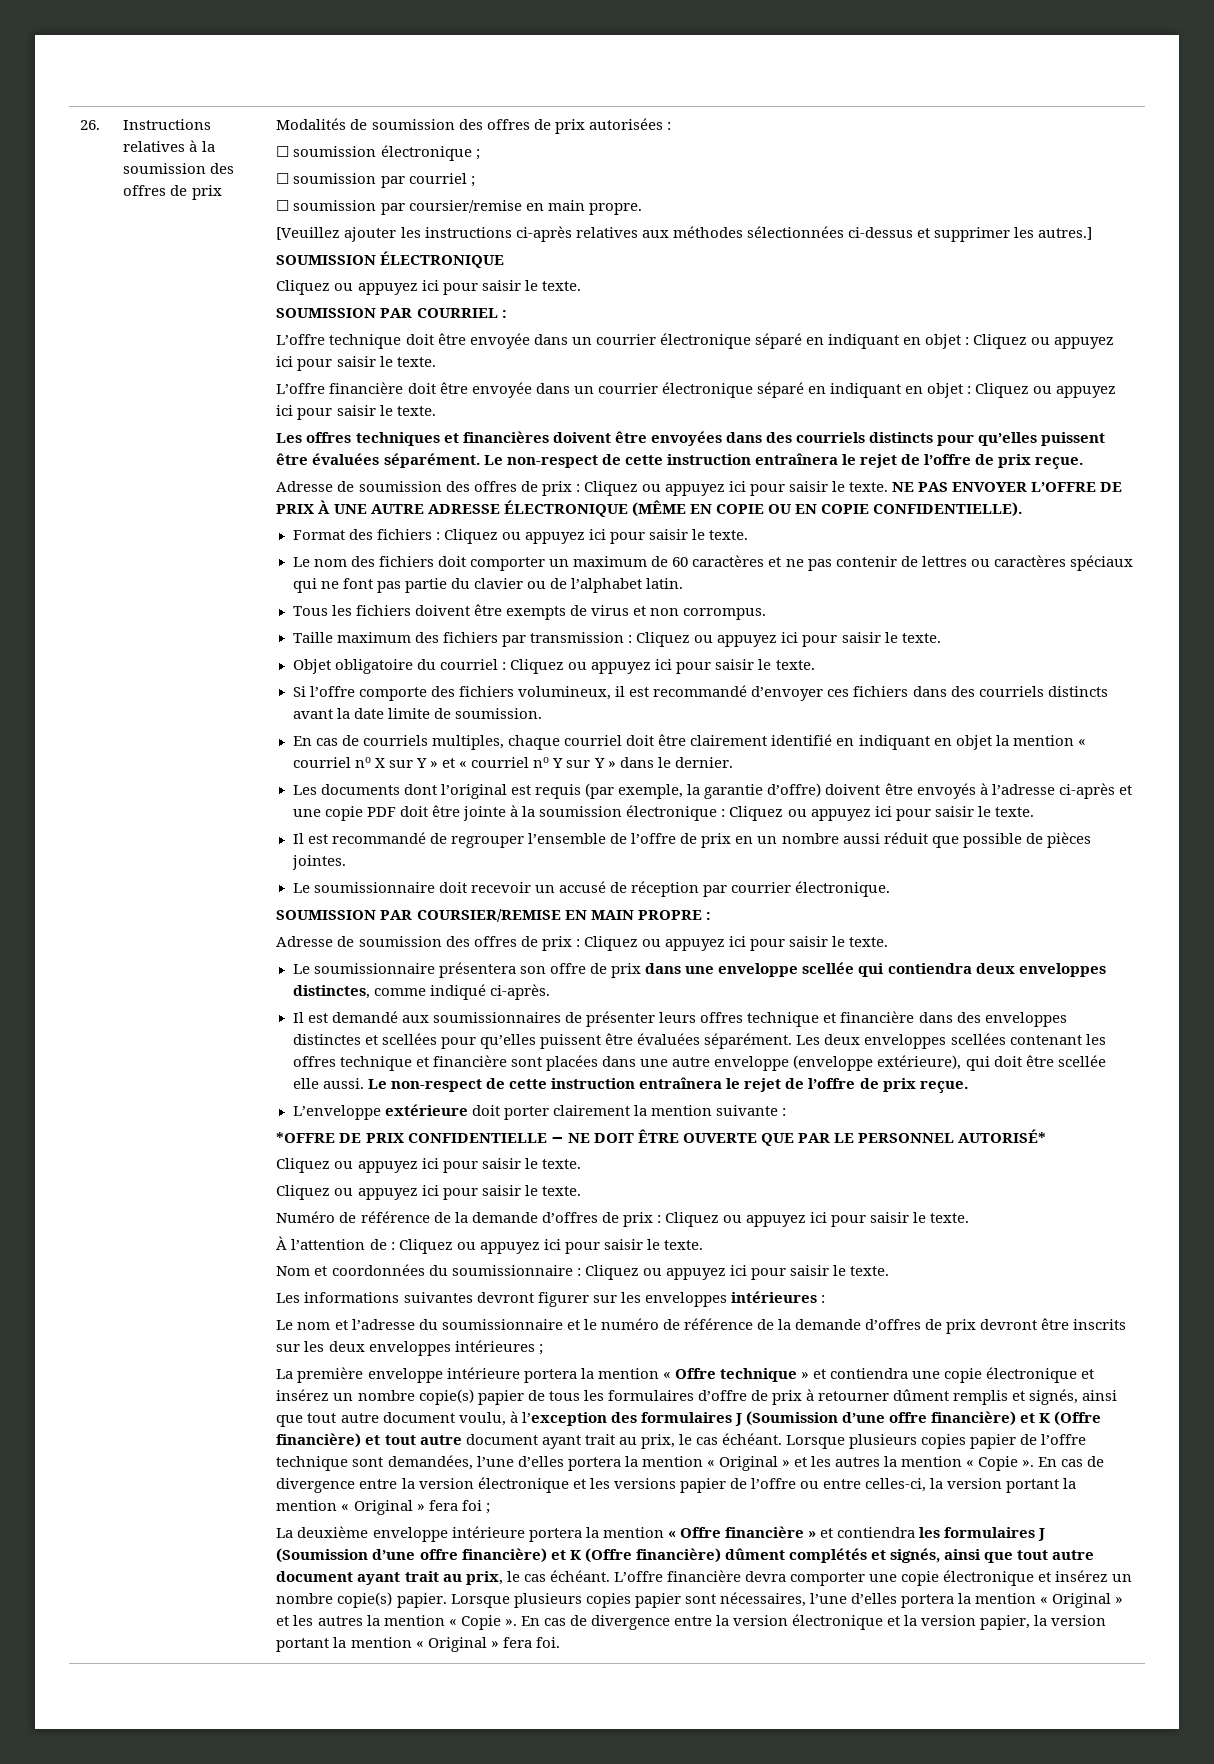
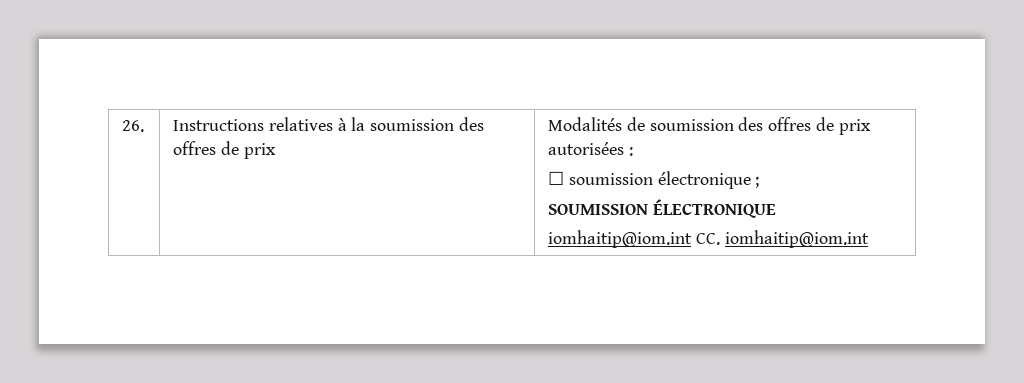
[276,173,475,188] [276,200,642,215] [276,226,1093,242] [276,251,505,268] [276,280,581,295] [276,308,507,318] [276,333,1115,349] [276,356,436,371] [276,382,1117,398] [276,405,436,420] [276,431,1106,446] [276,453,1084,469] [276,481,1123,496] [276,500,1023,517] [292,529,749,544] [292,555,1133,571] [292,578,684,593] [292,604,767,620] [292,632,941,647] [292,659,815,674] [292,685,1108,701] [292,708,543,719] [292,734,1086,750] [292,757,733,768] [292,783,1132,799] [292,805,1034,821] [292,832,1091,848] [291,855,346,870] [292,881,891,897] [276,909,711,922] [276,936,889,951] [292,962,1106,978] [292,984,551,1000] [292,1011,1067,1027] [292,1033,1106,1049] [292,1055,1106,1071] [292,1077,968,1093] [292,1104,787,1120] [276,1129,1047,1146] [276,1158,581,1173] [276,1185,581,1200] [276,1211,970,1227] [276,1236,703,1254] [276,1264,890,1280] [276,1291,825,1307] [276,1318,1127,1334] [276,1340,543,1356] [276,1367,1095,1383] [276,1389,1118,1405] [276,1411,1102,1427] [276,1433,1087,1449] [276,1455,1105,1471] [276,1477,1077,1493] [276,1500,490,1515] [276,1526,1046,1542] [276,1548,1095,1563] [276,1570,1133,1586] [276,1592,1124,1608] [276,1614,1107,1630] [276,1637,560,1652] ☐ soumission par courriel ; // ☐ soumission par coursier/remise en main propre. // [Veuillez ajouter les instructions ci-après relatives aux méthodes sélectionnées ci-dessus et supprimer les autres.] // SOUMISSION ÉLECTRONIQUE // Cliquez ou appuyez ici pour saisir le texte. // SOUMISSION PAR COURRIEL : // L’offre technique doit être envoyée dans un courrier électronique séparé en indiquant en objet : Cliquez ou appuyez ici pour saisir le texte. // L’offre financière doit être envoyée dans un courrier électronique séparé en indiquant en objet : Cliquez ou appuyez ici pour saisir le texte. // Les offres techniques et financières doivent être envoyées dans des courriels distincts pour qu’elles puissent être évaluées séparément. Le non-respect de cette instruction entraînera le rejet de l’offre de prix reçue. // Adresse de soumission des offres de prix : Cliquez ou appuyez ici pour saisir le texte. NE PAS ENVOYER L’OFFRE DE PRIX À UNE AUTRE ADRESSE ÉLECTRONIQUE (MÊME EN COPIE OU EN COPIE CONFIDENTIELLE). // Format des fichiers : Cliquez ou appuyez ici pour saisir le texte. // Le nom des fichiers doit comporter un maximum de 60 caractères et ne pas contenir de lettres ou caractères spéciaux qui ne font pas partie du clavier ou de l’alphabet latin. // Tous les fichiers doivent être exempts de virus et non corrompus. // Taille maximum des fichiers par transmission : Cliquez ou appuyez ici pour saisir le texte. // Objet obligatoire du courriel : Cliquez ou appuyez ici pour saisir le texte. // Si l’offre comporte des fichiers volumineux, il est recommandé d’envoyer ces fichiers dans des courriels distincts avant la date limite de soumission. // En cas de courriels multiples, chaque courriel doit être clairement identifié en indiquant en objet la mention « courriel no X sur Y » et « courriel no Y sur Y » dans le dernier. // Les documents dont l’original est requis (par exemple, la garantie d’offre) doivent être envoyés à l’adresse ci-après et une copie PDF doit être jointe à la soumission électronique : Cliquez ou appuyez ici pour saisir le texte. // Il est recommandé de regrouper l’ensemble de l’offre de prix en un nombre aussi réduit que possible de pièces jointes. // Le soumissionnaire doit recevoir un accusé de réception par courrier électronique. // SOUMISSION PAR COURSIER/REMISE EN MAIN PROPRE : // Adresse de soumission des offres de prix : Cliquez ou appuyez ici pour saisir le texte. // Le soumissionnaire présentera son offre de prix dans une enveloppe scellée qui contiendra deux enveloppes distinctes, comme indiqué ci-après. // Il est demandé aux soumissionnaires de présenter leurs offres technique et financière dans des enveloppes distinctes et scellées pour qu’elles puissent être évaluées séparément. Les deux enveloppes scellées contenant les offres technique et financière sont placées dans une autre enveloppe (enveloppe extérieure), qui doit être scellée elle aussi. Le non-respect de cette instruction entraînera le rejet de l’offre de prix reçue. // L’enveloppe extérieure doit porter clairement la mention suivante : // *OFFRE DE PRIX CONFIDENTIELLE − NE DOIT ÊTRE OUVERTE QUE PAR LE PERSONNEL AUTORISÉ* // Cliquez ou appuyez ici pour saisir le texte. // Cliquez ou appuyez ici pour saisir le texte. // Numéro de référence de la demande d’offres de prix : Cliquez ou appuyez ici pour saisir le texte. // À l’attention de : Cliquez ou appuyez ici pour saisir le texte. // Nom et coordonnées du soumissionnaire : Cliquez ou appuyez ici pour saisir le texte. // Les informations suivantes devront figurer sur les enveloppes intérieures : // Le nom et l’adresse du soumissionnaire et le numéro de référence de la demande d’offres de prix devront être inscrits sur les deux enveloppes intérieures ; // La première enveloppe intérieure portera la mention « Offre technique » et contiendra une copie électronique et insérez un nombre copie(s) papier de tous les formulaires d’offre de prix à retourner dûment remplis et signés, ainsi que tout autre document voulu, à l’exception des formulaires J (Soumission d’une offre financière) et K (Offre financière) et tout autre document ayant trait au prix, le cas échéant. Lorsque plusieurs copies papier de l’offre technique sont demandées, l’une d’elles portera la mention « Original » et les autres la mention « Copie ». En cas de divergence entre la version électronique et les versions papier de l’offre ou entre celles-ci, la version portant la mention « Original » fera foi ; // La deuxième enveloppe intérieure portera la mention « Offre financière » et contiendra les formulaires J (Soumission d’une offre financière) et K (Offre financière) dûment complétés et signés, ainsi que tout autre document ayant trait au prix, le cas échéant. L’offre financière devra comporter une copie électronique et insérez un nombre copie(s) papier. Lorsque plusieurs copies papier sont nécessaires, l’une d’elles portera la mention « Original » et les autres la mention « Copie ». En cas de divergence entre la version électronique et la version papier, la version portant la mention « Original » fera foi. -> [548,199,776,218] [548,230,869,248] SOUMISSION ÉLECTRONIQUE // iomhaitip@iom.int CC. iomhaitip@iom.int

